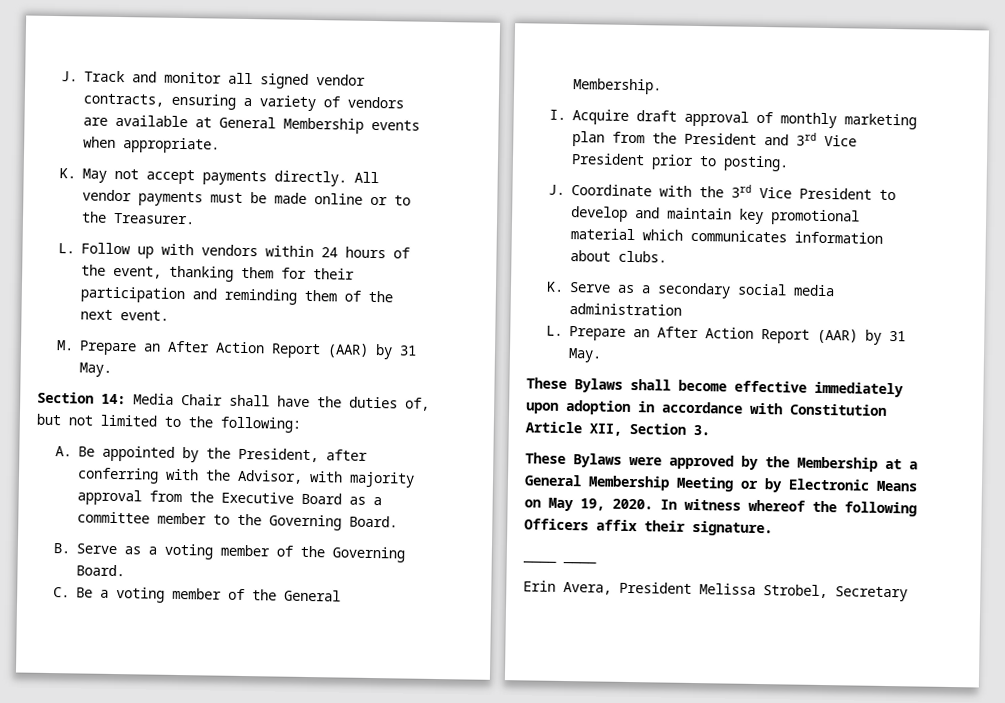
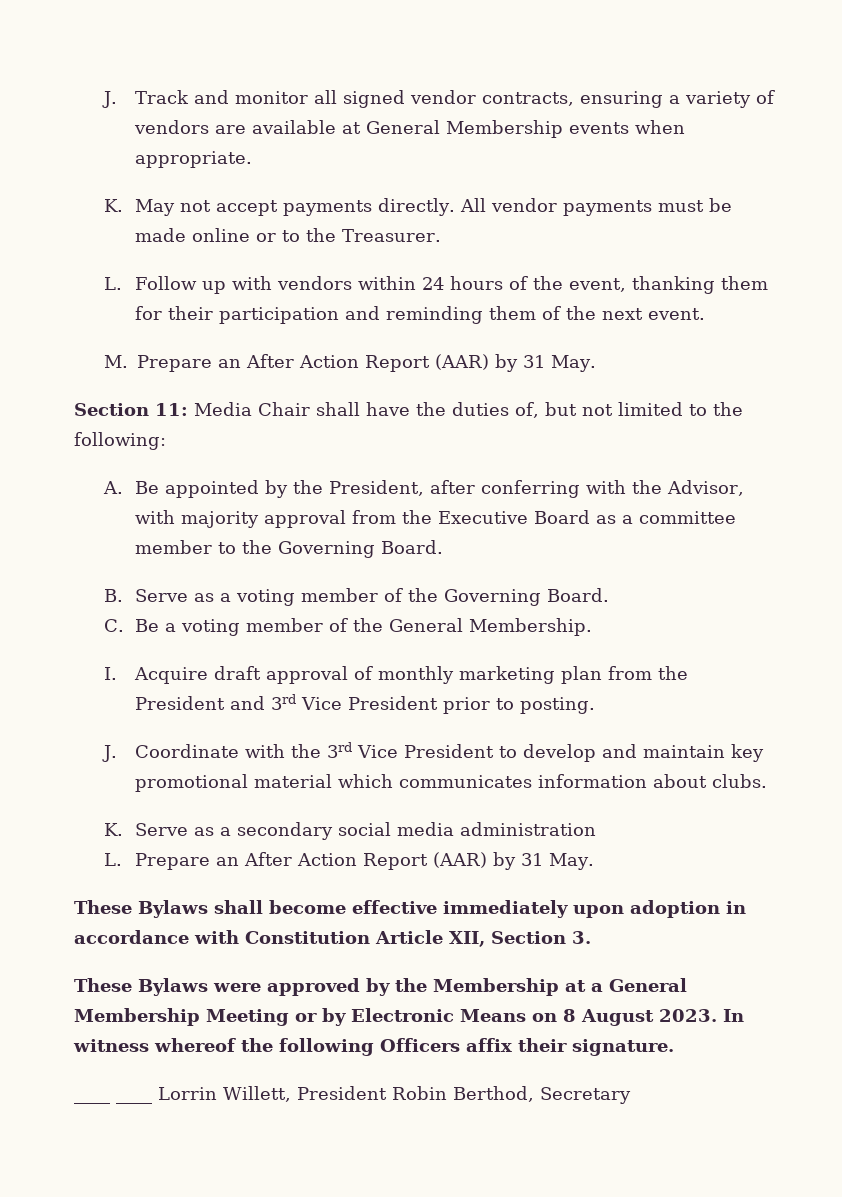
[101,393,126,405] 14: -> [155,403,188,416] 11:
[548,497,653,512] May 19, 2020. -> [563,1009,717,1026] 8 August 2023.
[523,580,828,599] // Erin Avera, President Melissa Strobel, -> [158,1086,534,1102] Lorrin Willett, President Robin Berthod,

